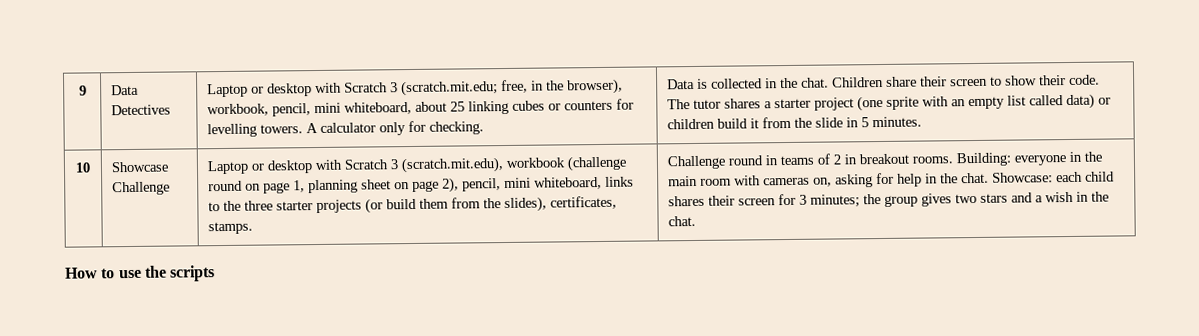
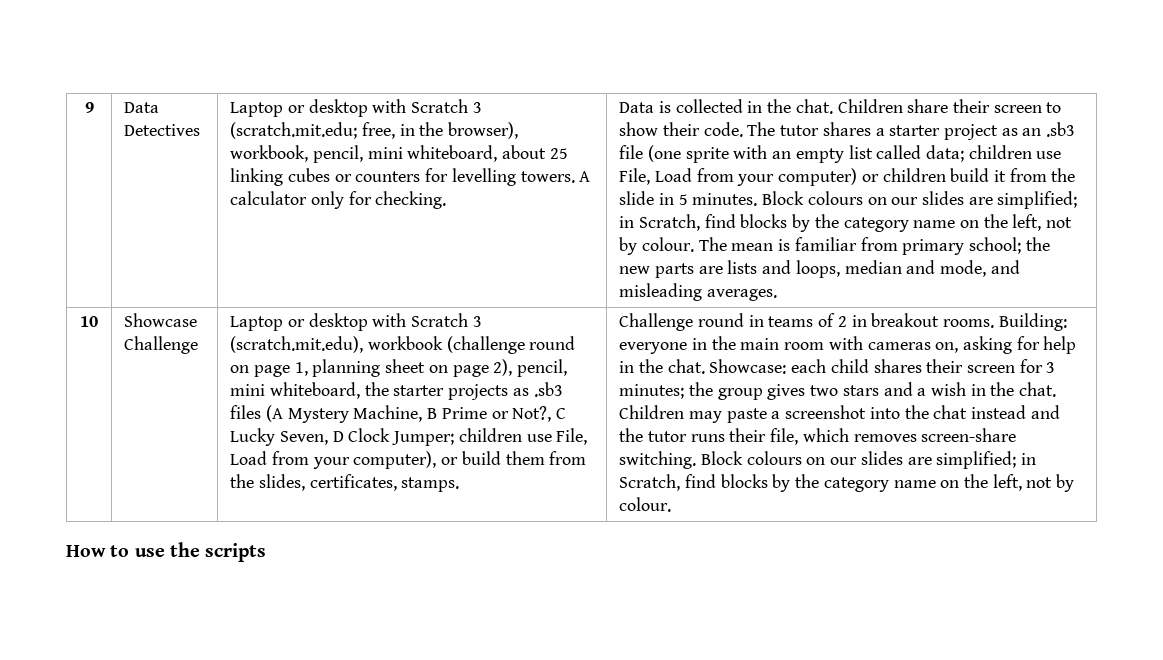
(855, 104) none -> [1001,122,1076,137] [619,145,644,159] as an .sb3 file
[1066,93,1096,110] data) -> [926,145,1062,162] [619,168,858,186] data; children use File, Load from your computer)
(923, 122) none -> [762,191,1078,209] [619,214,1073,232] [619,237,1050,255] [619,260,1020,278] [619,283,777,301] Block colours on our slides are simplified; in Scratch, find blocks by the category name on the left, not by colour. The mean is familiar from primary school; the new parts are lists and loops, median and mode, and misleading averages.
[605,176,635,187] [208,198,384,214] links to the three starter projects (or -> [364,382,563,400] [230,405,567,423] [230,428,588,446] [230,451,459,469] the starter projects as .sb3 files (A Mystery Machine, B Prime or Not?, C Lucky Seven, D Clock Jumper; children use File, Load from your computer), or
[504,196,548,213] slides), -> [258,474,305,491] slides,
(697, 221) none -> [619,405,1060,423] [619,428,1017,445] [619,451,1037,469] [619,474,1075,492] [619,497,672,512] Children may paste a screenshot into the chat instead and the tutor runs their file, which removes screen-share switching. Block colours on our slides are simplified; in Scratch, find blocks by the category name on the left, not by colour.

